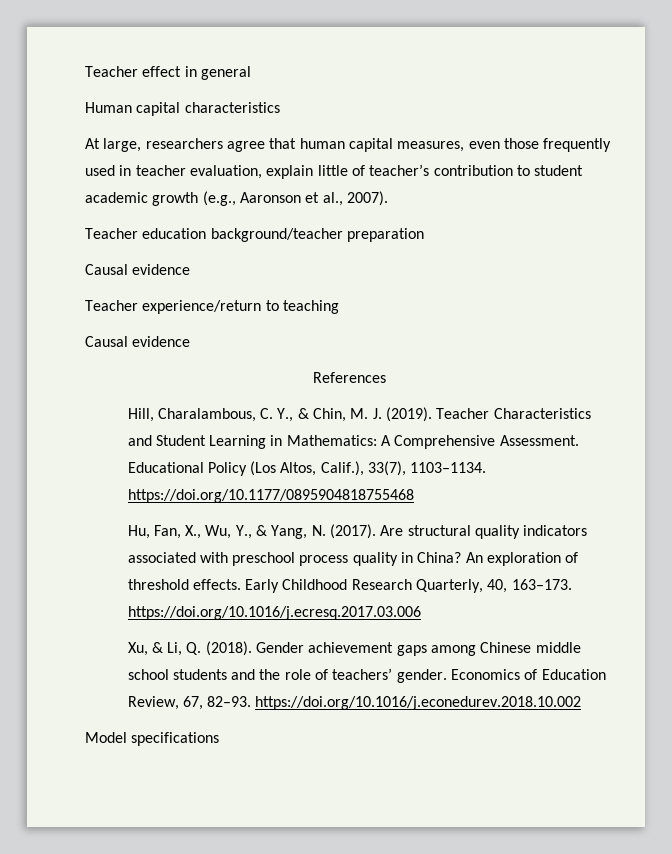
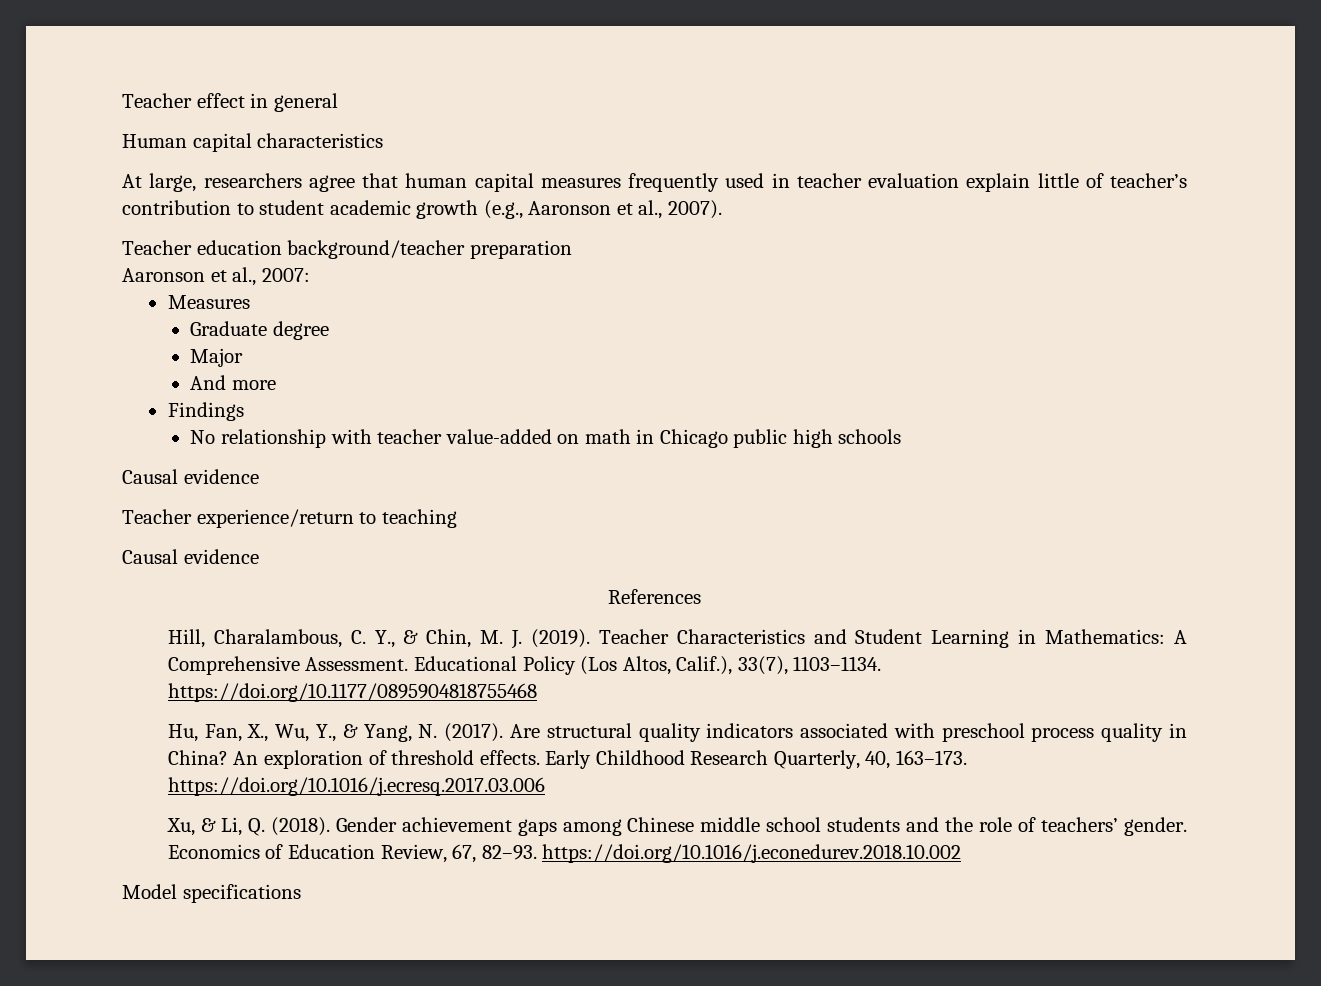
[397,138,539,152] measures, even those -> [540,178,621,188] measures
[189,165,262,179] evaluation, -> [868,173,959,188] evaluation
(424, 235) none -> [122,267,310,286] [167,295,250,309] [190,321,330,340] [190,348,244,367] [190,375,277,390] [167,402,244,421] [190,429,902,448] // Aaronson et al., 2007: // Measures // Graduate degree // Major // And more // Findings // No relationship with teacher value-added on math in Chicago public high schools

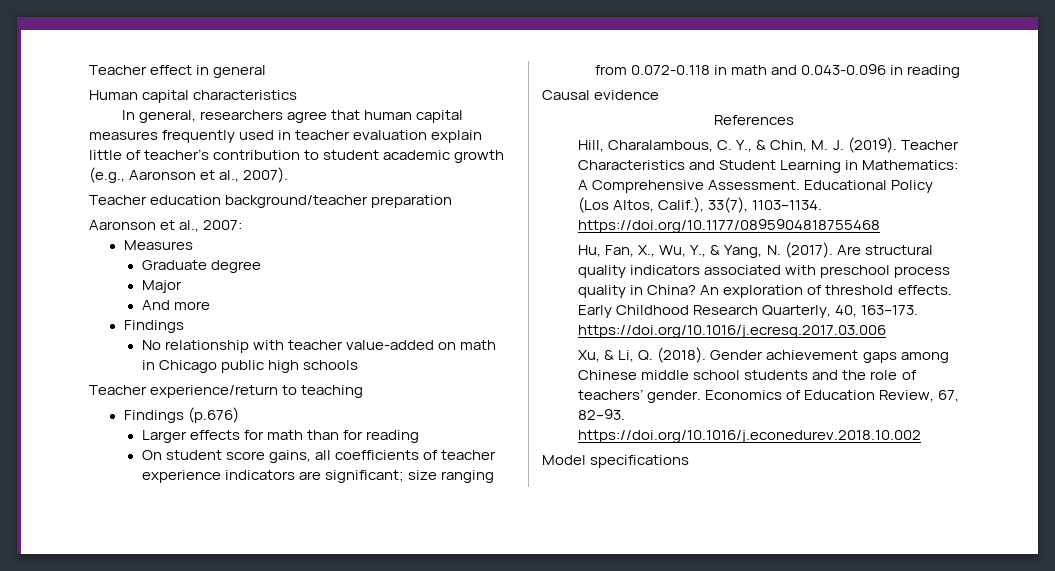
[122,173,197,192] At large, -> [122,110,197,123] In general,
[122,469,259,484] // Causal evidence -> (358, 365) none
(457, 518) none -> [123,407,239,423] [141,430,419,443] [141,450,497,463] [141,470,494,483] [594,64,961,78] // Findings (p.676) // Larger effects for math than for reading // On student score gains, all coefficients of teacher experience indicators are significant; size ranging from 0.072-0.118 in math and 0.043-0.096 in reading

